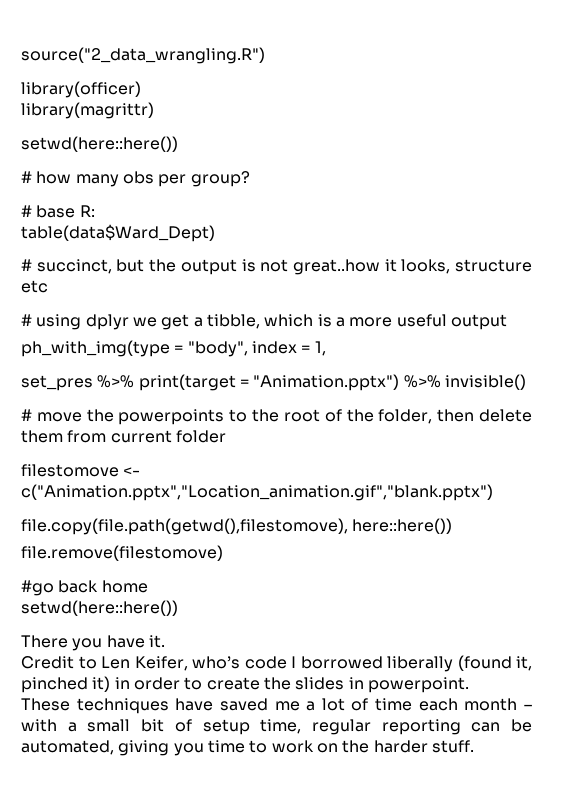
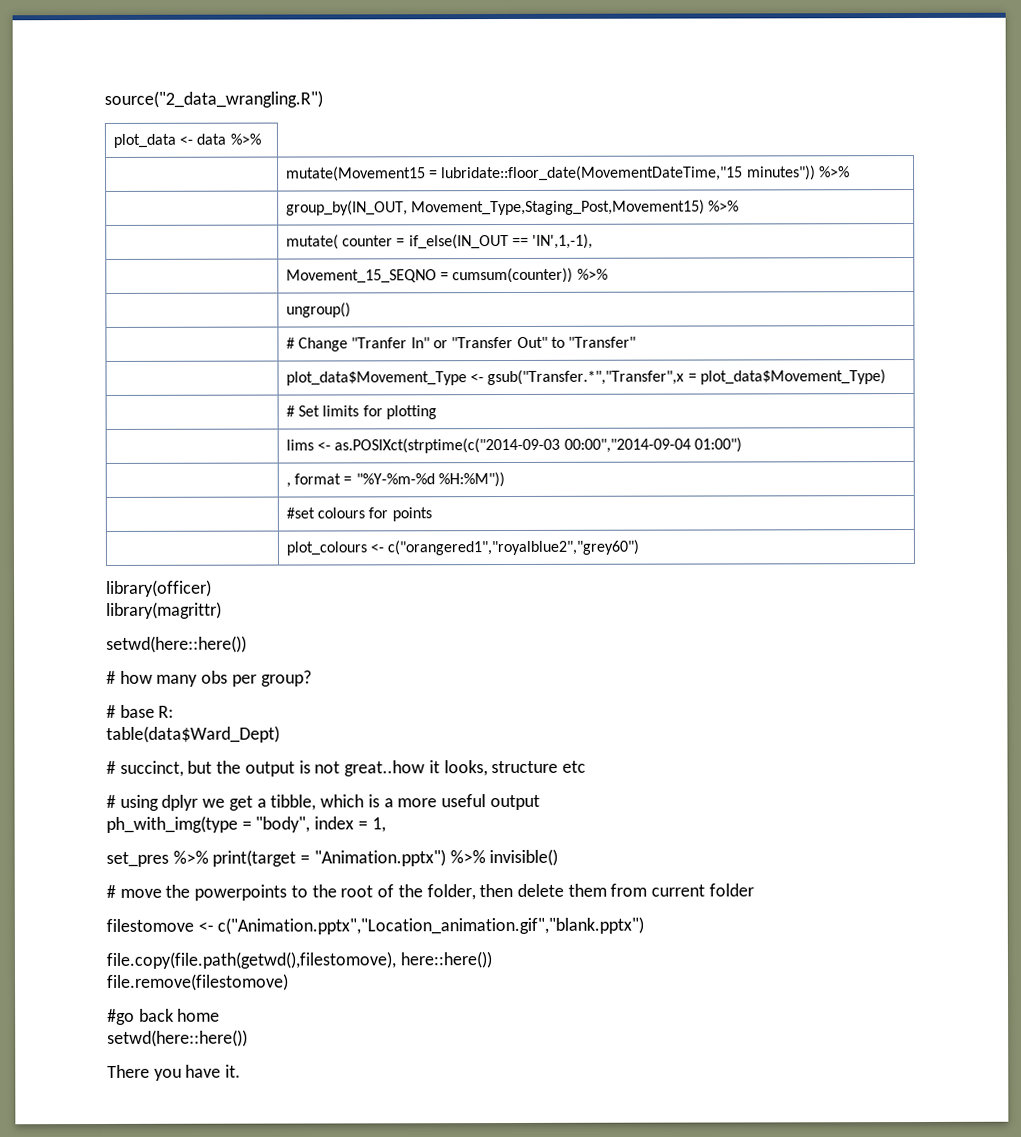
(265, 55) none -> [112,133,261,148] [285,165,850,182] [285,199,740,216] [285,233,594,250] [285,267,608,284] [285,302,351,318] [285,336,637,352] [285,369,886,386] [285,405,437,420] [285,437,742,454] [285,472,505,488] [285,507,432,522] [285,539,640,556] // plot_data <- data %>% // | mutate(Movement15 = lubridate::floor_date(MovementDateTime,"15 minutes")) %>% // | group_by(IN_OUT, Movement_Type,Staging_Post,Movement15) %>% // | mutate( counter = if_else(IN_OUT == 'IN',1,-1), // | Movement_15_SEQNO = cumsum(counter)) %>% // | ungroup() // | # Change "Tranfer In" or "Transfer Out" to "Transfer" // | plot_data$Movement_Type <- gsub("Transfer.*","Transfer",x = plot_data$Movement_Type) // | # Set limits for plotting // | lims <- as.POSIXct(strptime(c("2014-09-03 00:00","2014-09-04 01:00") // | , format = "%Y-%m-%d %H:%M")) // | #set colours for points // | plot_colours <- c("orangered1","royalblue2","grey60")
[21,655,532,672] [21,676,469,693] [21,698,532,714] [21,719,532,735] [21,740,474,756] // Credit to Len Keifer, who’s code I borrowed liberally (found it, pinched it) in order to create the slides in powerpoint. // These techniques have saved me a lot of time each month – with a small bit of setup time, regular reporting can be automated, giving you time to work on the harder stuff. -> (242, 1071) none

